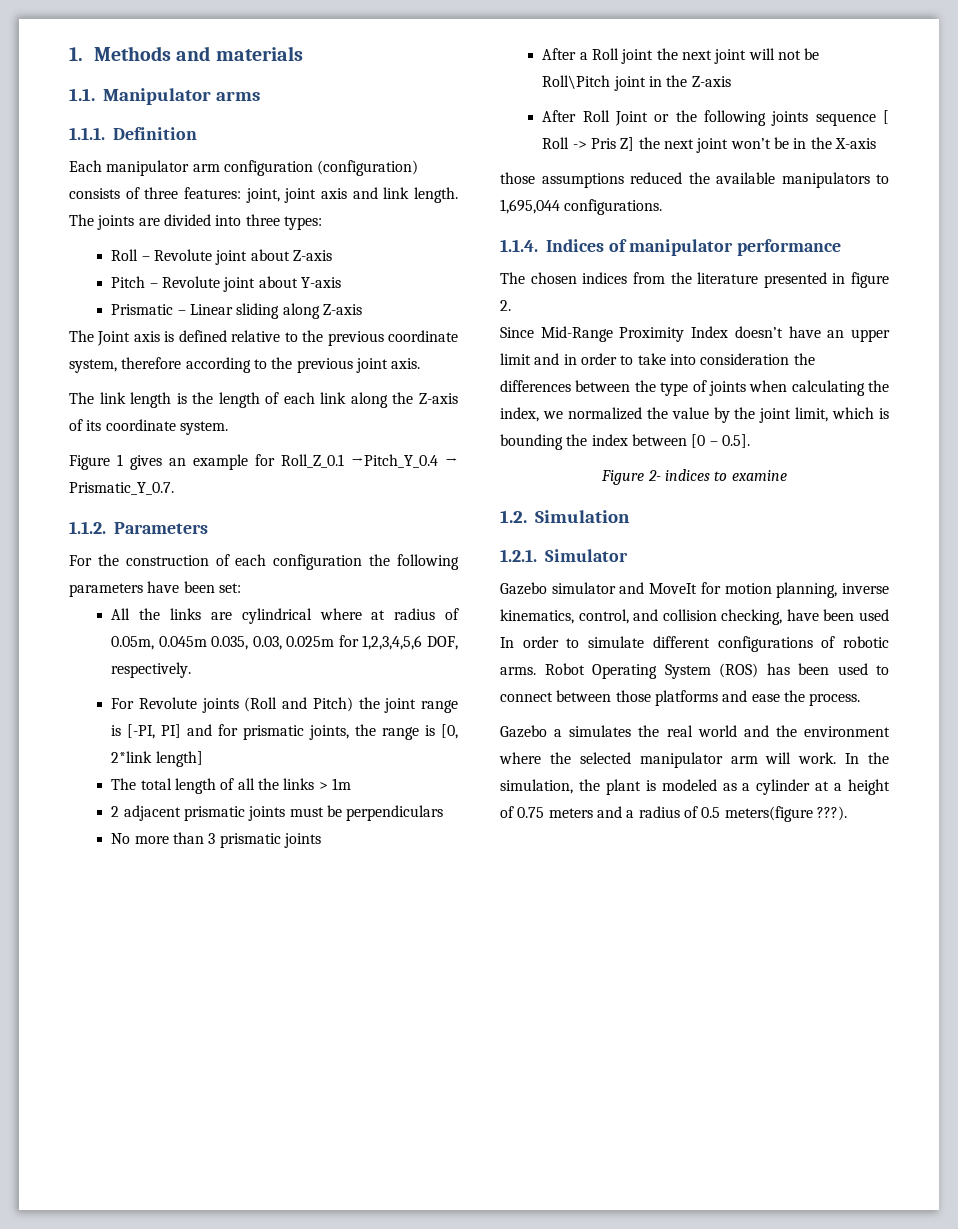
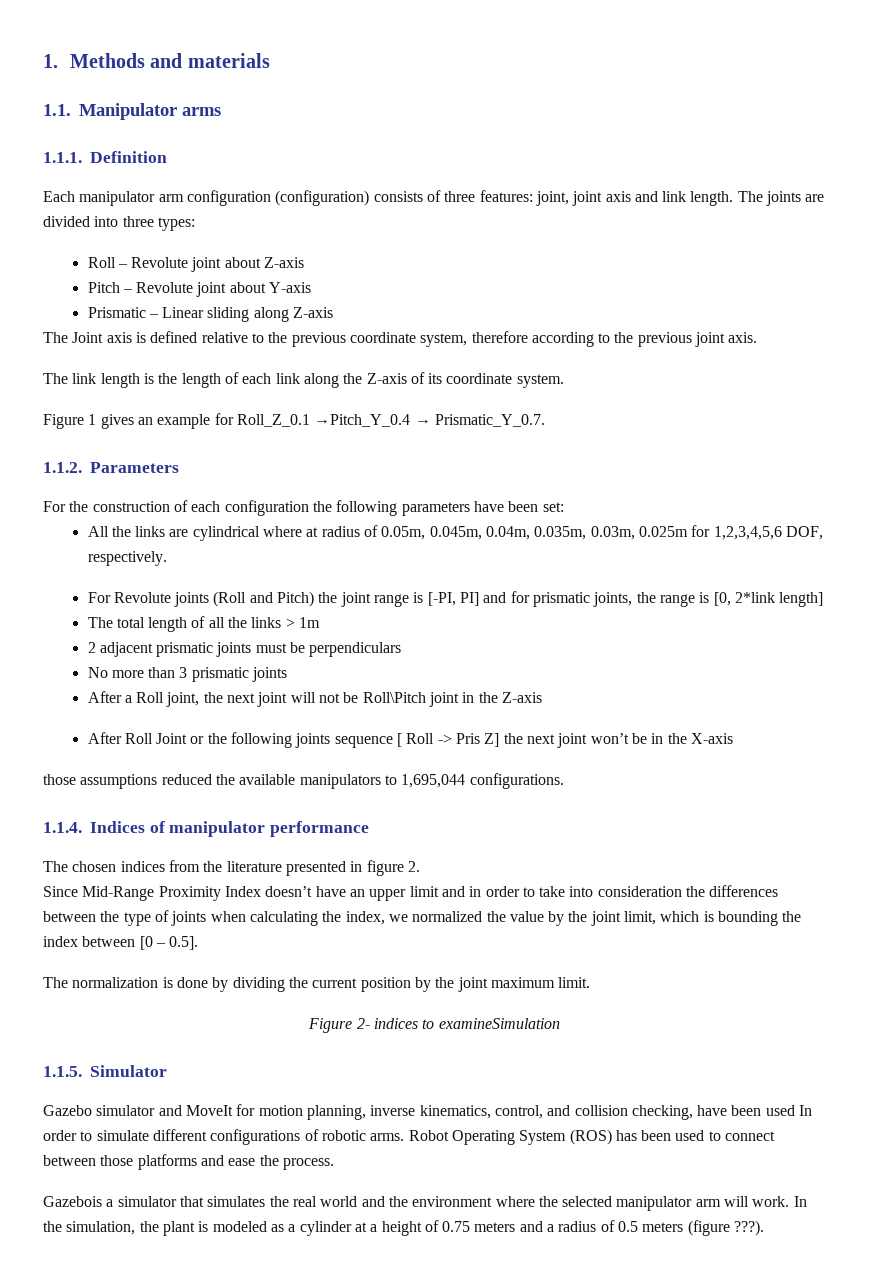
[158,636,282,650] 0.045m 0.035, 0.03, -> [429,526,635,540] 0.045m, 0.04m, 0.035m, 0.03m,
[621,49,654,64] joint -> [166,692,200,707] joint,
(750, 441) none -> [43,977,591,992] // The normalization is done by dividing the current position by the joint maximum limit.
[731,470,787,481] [500,510,630,523] [500,549,537,562] examine // 1.2. Simulation // 1.2.1. -> [438,1018,560,1029] [43,1066,82,1077] examineSimulation // 1.1.5.
[500,725,563,738] Gazebo a -> [43,1196,204,1207] Gazebois a simulator that
[724,806,813,822] meters(figure -> [642,1220,730,1236] meters (figure

